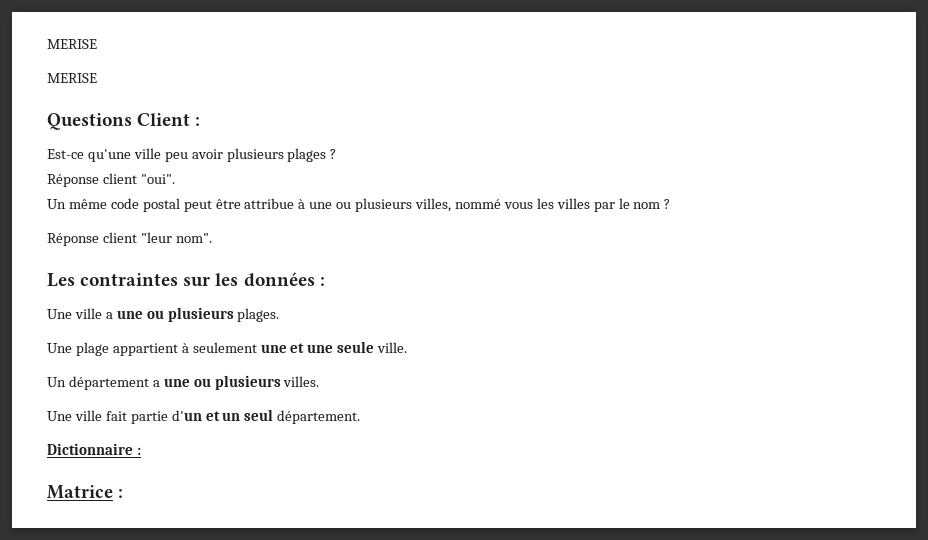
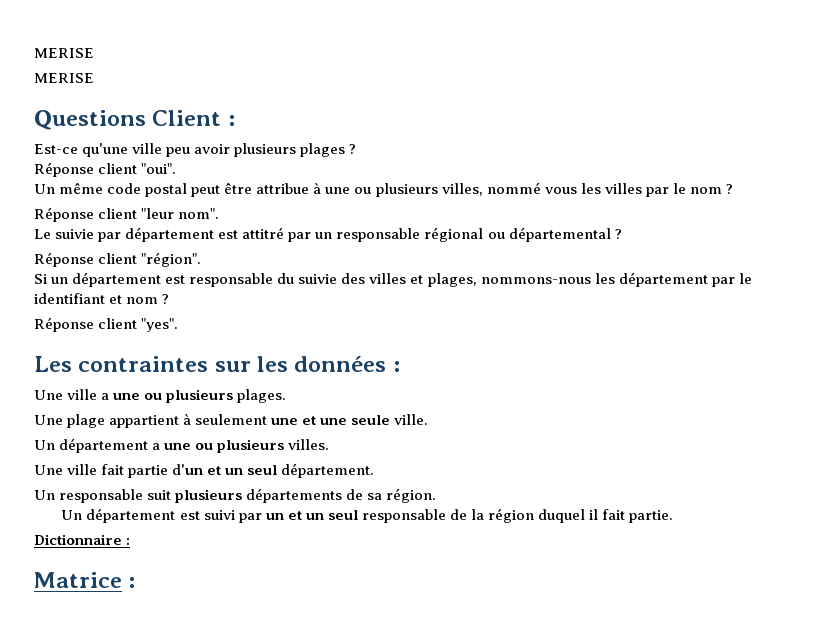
(212, 238) none -> [34,227,622,242] [34,252,202,267] [34,272,752,287] [34,293,170,304] [34,317,179,332] // Le suivie par département est attitré par un responsable régional ou départemental ? // Réponse client "région". // Si un département est responsable du suivie des villes et plages, nommons-nous les département par le identifiant et nom ? // Réponse client "yes".
(361, 417) none -> [34,488,437,503] [61,508,674,523] // Un responsable suit plusieurs départements de sa région. // Un département est suivi par un et un seul responsable de la région duquel il fait partie.

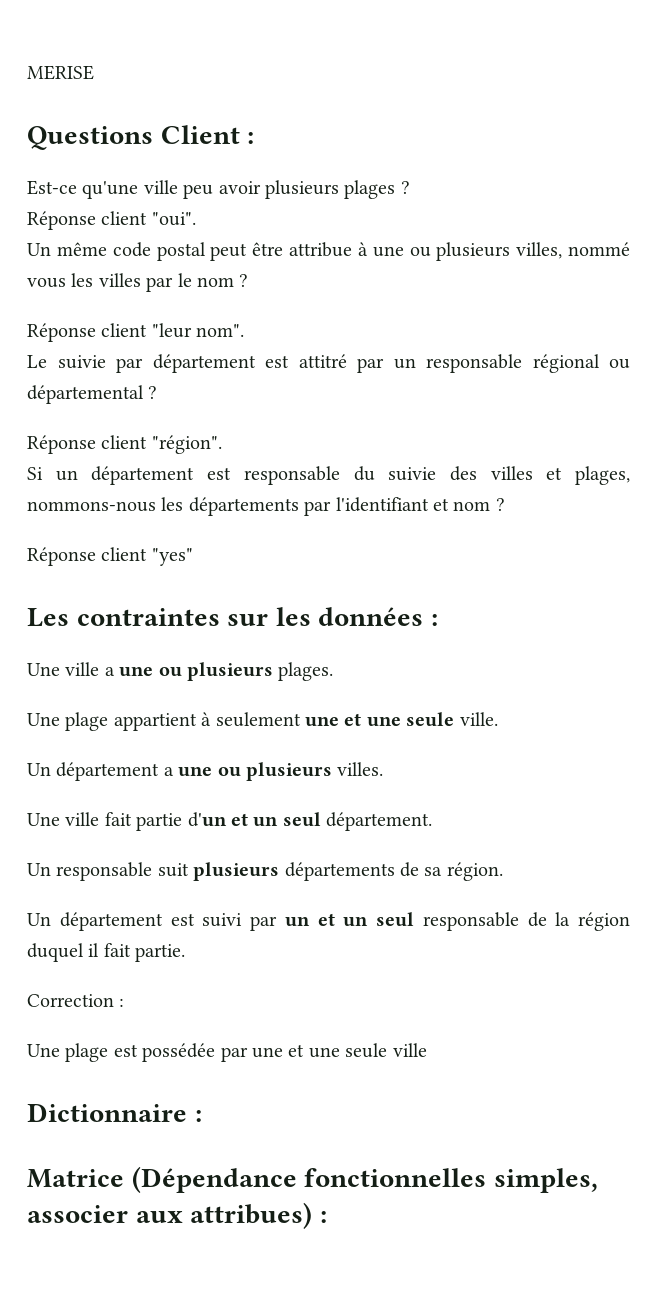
[34,48,94,58] [34,73,94,83] MERISE // MERISE -> [27,65,94,80] MERISE
[618,272,752,287] [34,293,105,304] département par le identifiant -> [188,497,429,516] départements par l'identifiant
[141,318,179,332] "yes". -> [151,548,193,566] "yes"
[34,534,131,545] [34,572,122,588] Dictionnaire : // Matrice -> [27,994,125,1007] [27,1043,427,1062] [27,1103,202,1122] [27,1166,598,1193] [27,1202,313,1229] Correction : // Une plage est possédée par une et une seule ville // Dictionnaire : // Matrice (Dépendance fonctionnelles simples, associer aux attribues)

